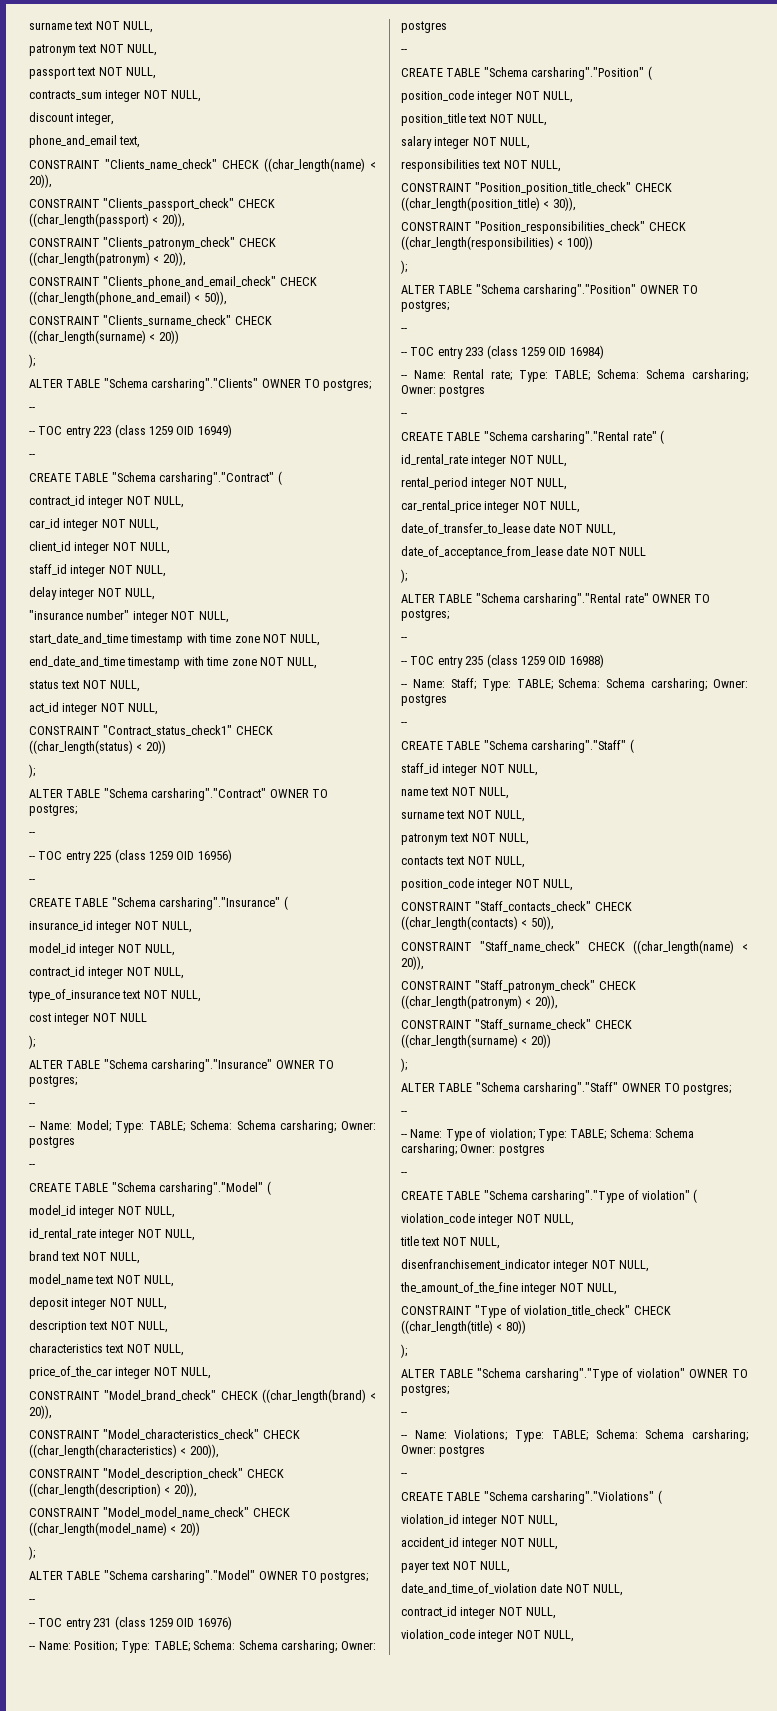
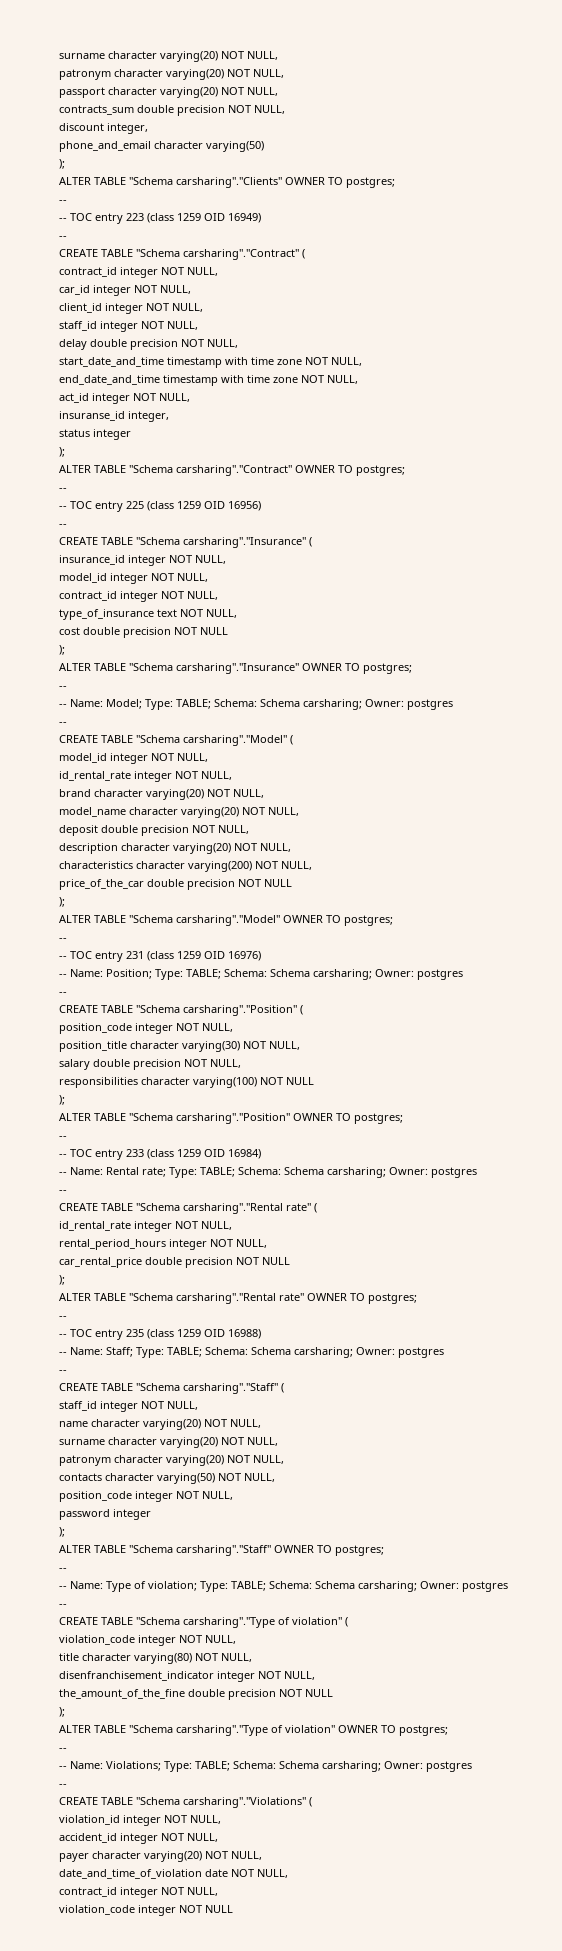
[29,21,154,33] [29,44,97,56] surname text NOT NULL, // patronym text -> [59,51,278,62] [59,69,224,80] surname character varying(20) NOT NULL, // patronym character varying(20)
[77,67,96,76] text -> [108,87,218,98] character varying(20)
[105,90,141,102] integer -> [137,105,225,116] double precision
[119,136,141,148] [29,158,376,172] [29,174,52,188] [29,198,275,211] [29,213,185,227] [29,237,276,250] [29,252,186,266] [29,276,317,289] [29,291,227,305] [29,315,272,326] [29,330,179,344] text, // CONSTRAINT "Clients_name_check" CHECK ((char_length(name) < 20)), // CONSTRAINT "Clients_passport_check" CHECK ((char_length(passport) < 20)), // CONSTRAINT "Clients_patronym_check" CHECK ((char_length(patronym) < 20)), // CONSTRAINT "Clients_phone_and_email_check" CHECK ((char_length(phone_and_email) < 50)), // CONSTRAINT "Clients_surname_check" CHECK ((char_length(surname) < 20)) -> [154,141,264,152] character varying(50)
[59,588,156,600] [29,610,168,623] integer NOT NULL, // "insurance number" integer -> [90,339,178,350] double precision
[29,680,141,692] // status text NOT NULL, -> (358, 379) none
[29,725,273,736] [29,740,166,754] CONSTRAINT "Contract_status_check1" CHECK ((char_length(status) < 20)) -> [59,411,169,422] [59,429,131,440] insuranse_id integer, // status integer
[54,1013,90,1025] integer -> [83,627,171,638] double precision
[61,1252,80,1261] text -> [94,789,204,800] character varying(20)
[95,1275,114,1284] text -> [129,807,239,818] character varying(20)
[71,1298,107,1310] integer -> [101,825,189,836] double precision
[89,1321,108,1330] text -> [121,843,231,854] character varying(20)
[105,1344,124,1353] text -> [136,861,252,872] character varying(200)
[115,1367,212,1379] [29,1389,376,1403] [29,1405,52,1419] [29,1429,300,1440] [29,1444,219,1458] [29,1468,284,1481] [29,1483,197,1497] [29,1507,290,1518] [29,1522,200,1536] integer NOT NULL, // CONSTRAINT "Model_brand_check" CHECK ((char_length(brand) < 20)), // CONSTRAINT "Model_characteristics_check" CHECK ((char_length(characteristics) < 200)), // CONSTRAINT "Model_description_check" CHECK ((char_length(description) < 20)), // CONSTRAINT "Model_model_name_check" CHECK ((char_length(model_name) < 20)) -> [147,879,292,890] double precision NOT NULL
[468,114,487,123] text -> [130,1041,240,1052] character varying(30)
[434,137,470,149] integer -> [93,1059,181,1070] double precision
[482,160,562,172] [401,182,672,195] [401,197,576,211] [401,221,686,234] [401,236,593,250] text NOT NULL, // CONSTRAINT "Position_position_title_check" CHECK ((char_length(position_title) < 30)), // CONSTRAINT "Position_responsibilities_check" CHECK ((char_length(responsibilities) < 100)) -> [141,1077,314,1088] character varying(100) NOT NULL
[401,477,468,490] rental_period -> [59,1239,166,1250] rental_period_hours
[484,501,581,513] [401,523,617,536] [401,546,589,559] integer NOT NULL, // date_of_transfer_to_lease date NOT NULL, // date_of_acceptance_from_lease date -> [145,1257,233,1268] double precision
[430,787,449,796] text -> [91,1419,201,1430] character varying(20)
[446,810,526,822] [401,833,469,845] text NOT NULL, // patronym text -> [108,1437,278,1448] [59,1455,224,1466] character varying(20) NOT NULL, // patronym character varying(20)
[446,856,465,865] text -> [105,1473,215,1484] character varying(50)
[401,901,632,912] [401,916,554,930] [401,940,748,954] [401,956,424,970] [401,980,636,993] [401,995,558,1009] [401,1019,632,1030] [401,1034,551,1048] CONSTRAINT "Staff_contacts_check" CHECK ((char_length(contacts) < 50)), // CONSTRAINT "Staff_name_check" CHECK ((char_length(name) < 20)), // CONSTRAINT "Staff_patronym_check" CHECK ((char_length(patronym) < 20)), // CONSTRAINT "Staff_surname_check" CHECK ((char_length(surname) < 20)) -> [59,1509,151,1520] password integer
[421,1237,440,1246] text -> [82,1653,192,1664] character varying(80)
[521,1283,618,1295] [401,1305,671,1318] [401,1320,526,1334] integer NOT NULL, // CONSTRAINT "Type of violation_title_check" CHECK ((char_length(title) < 80)) -> [188,1689,333,1700] double precision NOT NULL
[431,1561,450,1570] text -> [92,1851,202,1862] character varying(20)
[544,1630,575,1642] NULL, -> [205,1905,233,1913] NULL

